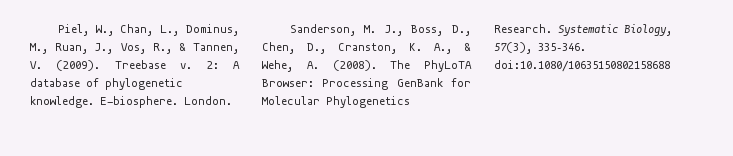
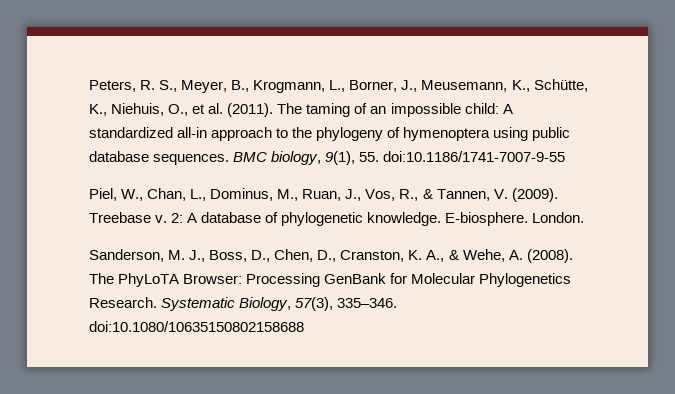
(57, 30) none -> [89,79,588,93] [89,103,513,117] [89,127,571,141] [89,151,566,165] Peters, R. S., Meyer, B., Krogmann, L., Borner, J., Meusemann, K., Schütte, K., Niehuis, O., et al. (2011). The taming of an impossible child: A standardized all-in approach to the phylogeny of hymenoptera using public database sequences. BMC biology, 9(1), 55. doi:10.1186/1741-7007-9-55 //

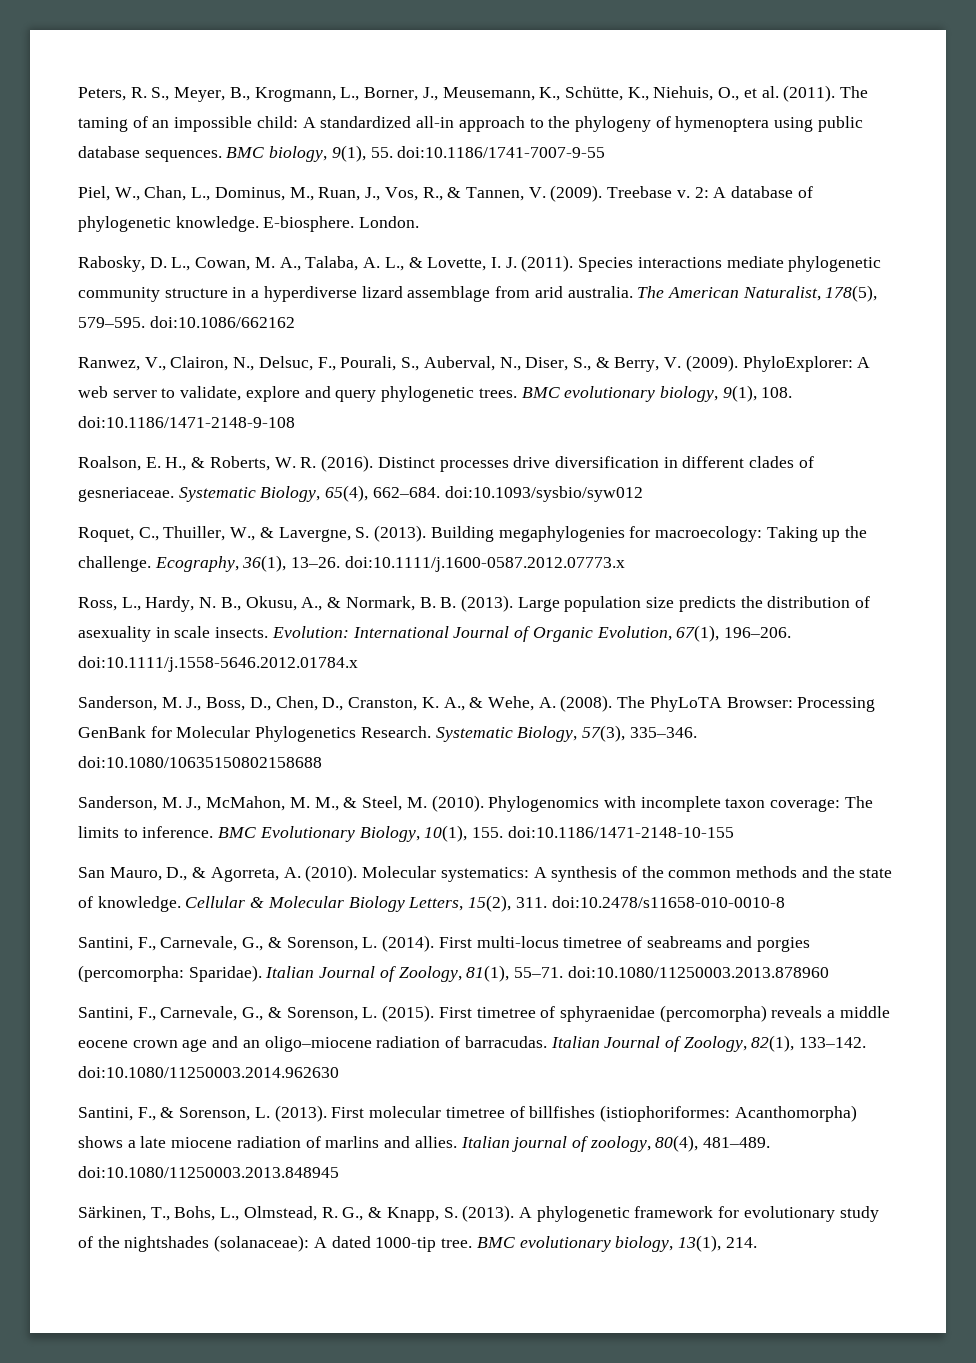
(585, 217) none -> [78,255,882,272] [78,285,878,302] [78,316,295,328] [78,355,871,372] [78,385,793,402] [78,416,295,428] [78,455,814,472] [78,485,643,502] [78,525,868,542] [78,555,625,572] [78,595,871,612] [78,625,791,642] [78,656,358,672] // Rabosky, D. L., Cowan, M. A., Talaba, A. L., & Lovette, I. J. (2011). Species interactions mediate phylogenetic community structure in a hyperdiverse lizard assemblage from arid australia. The American Naturalist, 178(5), 579–595. doi:10.1086/662162 // Ranwez, V., Clairon, N., Delsuc, F., Pourali, S., Auberval, N., Diser, S., & Berry, V. (2009). PhyloExplorer: A web server to validate, explore and query phylogenetic trees. BMC evolutionary biology, 9(1), 108. doi:10.1186/1471-2148-9-108 // Roalson, E. H., & Roberts, W. R. (2016). Distinct processes drive diversification in different clades of gesneriaceae. Systematic Biology, 65(4), 662–684. doi:10.1093/sysbio/syw012 // Roquet, C., Thuiller, W., & Lavergne, S. (2013). Building megaphylogenies for macroecology: Taking up the challenge. Ecography, 36(1), 13–26. doi:10.1111/j.1600-0587.2012.07773.x // Ross, L., Hardy, N. B., Okusu, A., & Normark, B. B. (2013). Large population size predicts the distribution of asexuality in scale insects. Evolution: International Journal of Organic Evolution, 67(1), 196–206. doi:10.1111/j.1558-5646.2012.01784.x
(304, 326) none -> [78,795,873,812] [78,825,734,842] [78,865,893,882] [78,895,785,912] [78,935,811,952] [78,965,829,982] [78,1005,890,1022] [78,1035,867,1052] [78,1066,339,1078] [78,1105,857,1122] [78,1135,771,1152] [78,1166,339,1178] [78,1205,879,1222] [78,1235,757,1252] // Sanderson, M. J., McMahon, M. M., & Steel, M. (2010). Phylogenomics with incomplete taxon coverage: The limits to inference. BMC Evolutionary Biology, 10(1), 155. doi:10.1186/1471-2148-10-155 // San Mauro, D., & Agorreta, A. (2010). Molecular systematics: A synthesis of the common methods and the state of knowledge. Cellular & Molecular Biology Letters, 15(2), 311. doi:10.2478/s11658-010-0010-8 // Santini, F., Carnevale, G., & Sorenson, L. (2014). First multi-locus timetree of seabreams and porgies (percomorpha: Sparidae). Italian Journal of Zoology, 81(1), 55–71. doi:10.1080/11250003.2013.878960 // Santini, F., Carnevale, G., & Sorenson, L. (2015). First timetree of sphyraenidae (percomorpha) reveals a middle eocene crown age and an oligo–miocene radiation of barracudas. Italian Journal of Zoology, 82(1), 133–142. doi:10.1080/11250003.2014.962630 // Santini, F., & Sorenson, L. (2013). First molecular timetree of billfishes (istiophoriformes: Acanthomorpha) shows a late miocene radiation of marlins and allies. Italian journal of zoology, 80(4), 481–489. doi:10.1080/11250003.2013.848945 // Särkinen, T., Bohs, L., Olmstead, R. G., & Knapp, S. (2013). A phylogenetic framework for evolutionary study of the nightshades (solanaceae): A dated 1000-tip tree. BMC evolutionary biology, 13(1), 214.

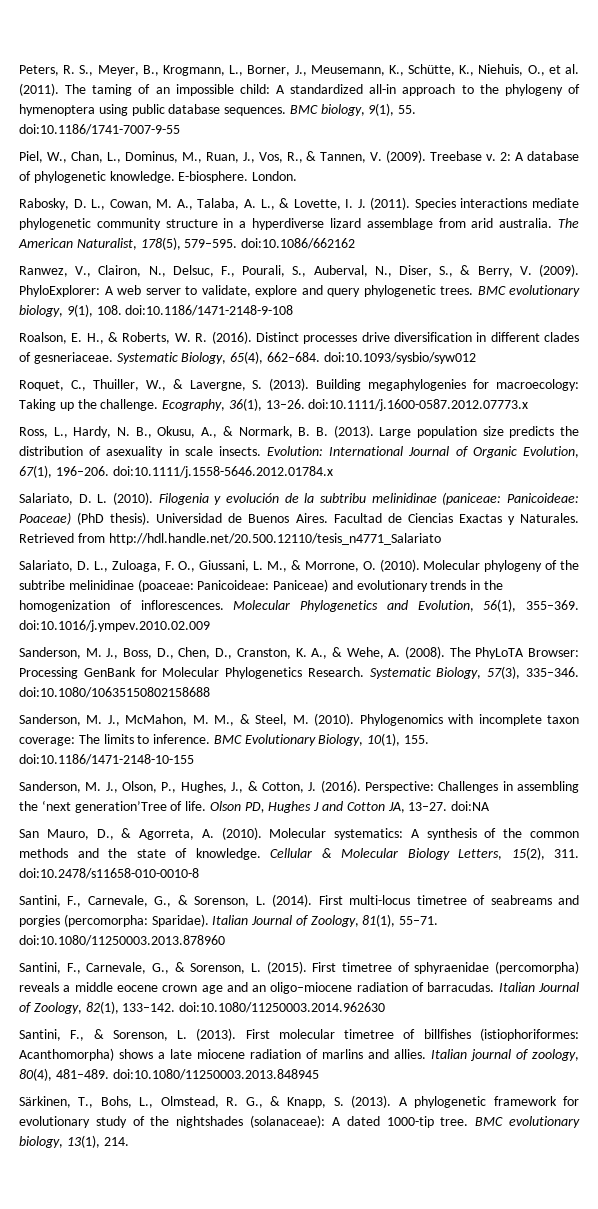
(358, 664) none -> [19,492,580,505] [19,512,579,525] [19,533,441,545] [19,559,579,572] [19,579,504,592] [19,599,579,612] [19,620,210,632] // Salariato, D. L. (2010). Filogenia y evolución de la subtribu melinidinae (paniceae: Panicoideae: Poaceae) (PhD thesis). Universidad de Buenos Aires. Facultad de Ciencias Exactas y Naturales. Retrieved from http://hdl.handle.net/20.500.12110/tesis_n4771_Salariato // Salariato, D. L., Zuloaga, F. O., Giussani, L. M., & Morrone, O. (2010). Molecular phylogeny of the subtribe melinidinae (poaceae: Panicoideae: Paniceae) and evolutionary trends in the homogenization of inflorescences. Molecular Phylogenetics and Evolution, 56(1), 355–369. doi:10.1016/j.ympev.2010.02.009
(734, 832) none -> [19,780,579,793] [19,800,491,813] // Sanderson, M. J., Olson, P., Hughes, J., & Cotton, J. (2016). Perspective: Challenges in assembling the ‘next generation’Tree of life. Olson PD, Hughes J and Cotton JA, 13–27. doi:NA

